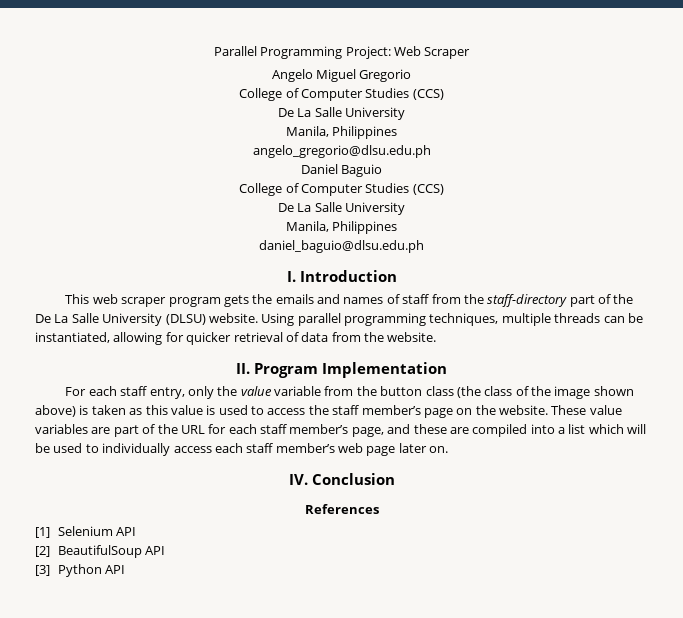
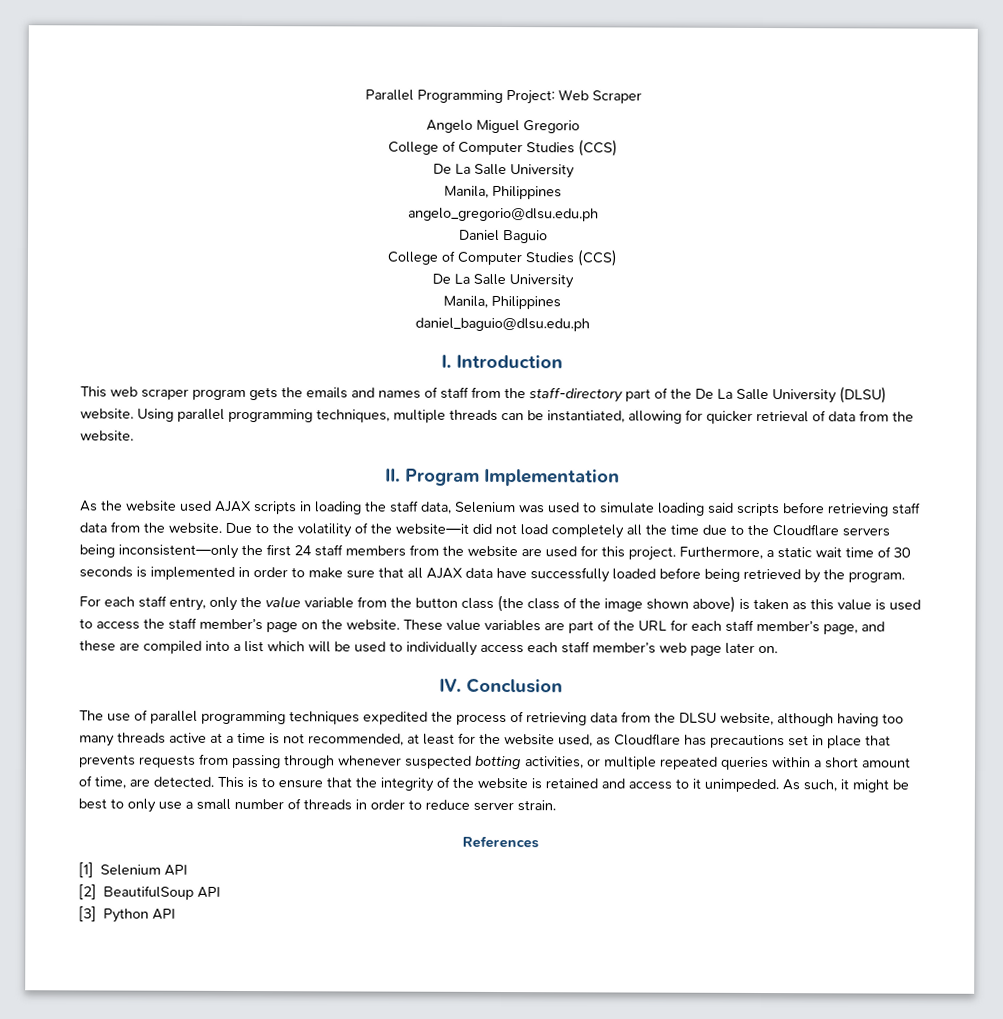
(447, 370) none -> [79,500,921,517] [79,521,890,539] [79,544,911,561] [79,566,905,584] // As the website used AJAX scripts in loading the staff data, Selenium was used to simulate loading said scripts before retrieving staff data from the website. Due to the volatility of the website—it did not load completely all the time due to the Cloudflare servers being inconsistent—only the first 24 staff members from the website are used for this project. Furthermore, a static wait time of 30 seconds is implemented in order to make sure that all AJAX data have successfully loaded before being retrieved by the program.
(395, 479) none -> [79,709,904,727] [79,732,891,749] [79,753,911,771] [78,775,909,793] [78,798,556,813] // The use of parallel programming techniques expedited the process of retrieving data from the DLSU website, although having too many threads active at a time is not recommended, at least for the website used, as Cloudflare has precautions set in place that prevents requests from passing through whenever suspected botting activities, or multiple repeated queries within a short amount of time, are detected. This is to ensure that the integrity of the website is retained and access to it unimpeded. As such, it might be best to only use a small number of threads in order to reduce server strain.

